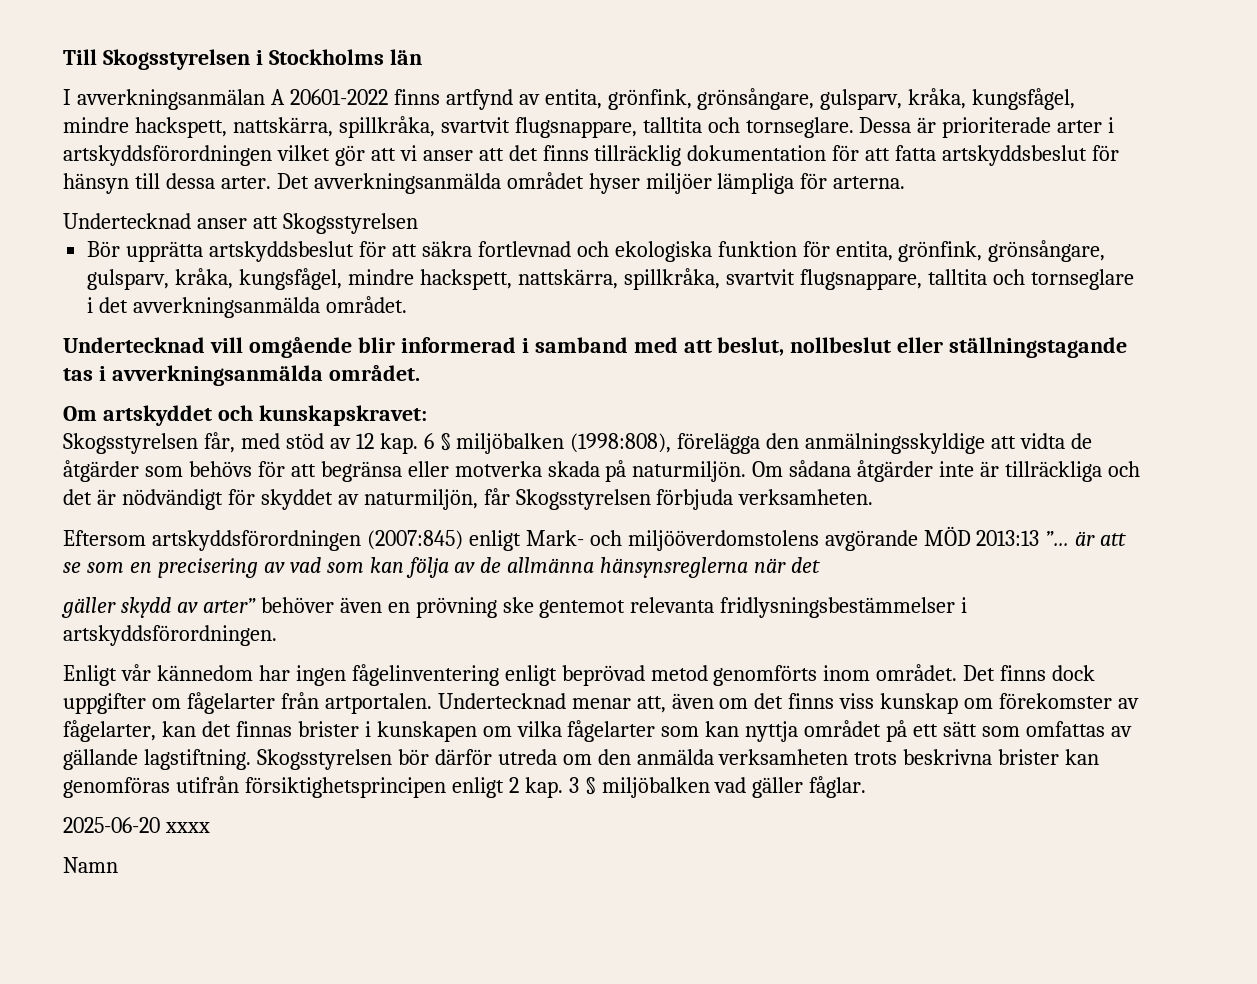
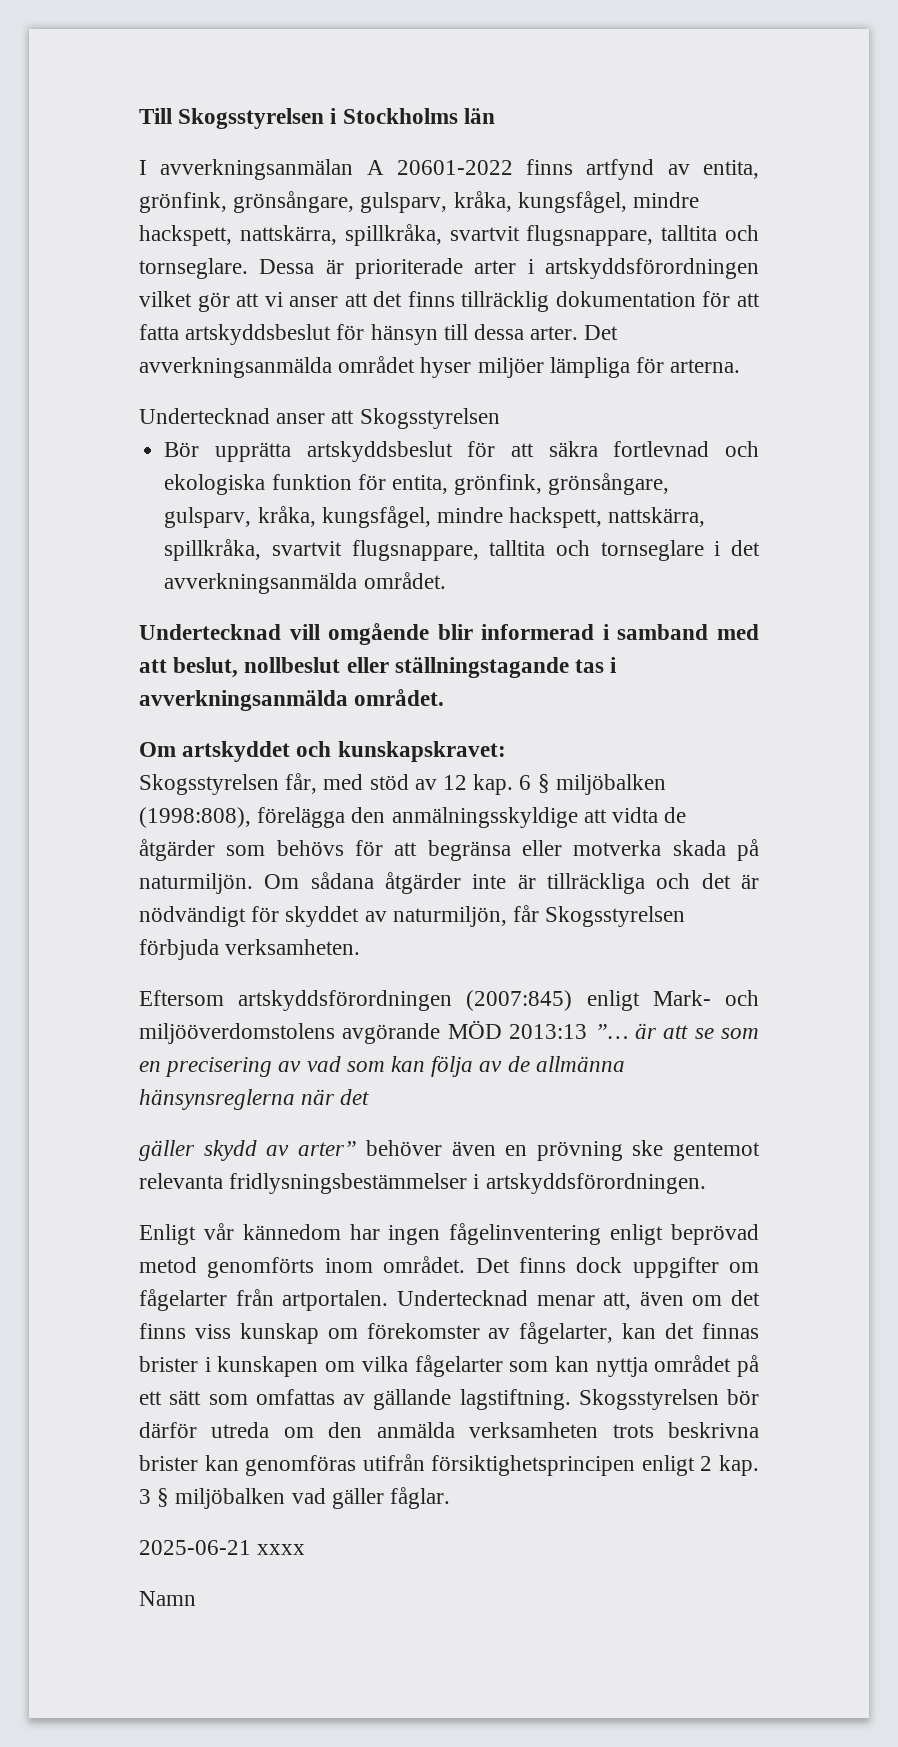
[63,817,160,833] 2025-06-20 -> [139,1540,251,1555] 2025-06-21

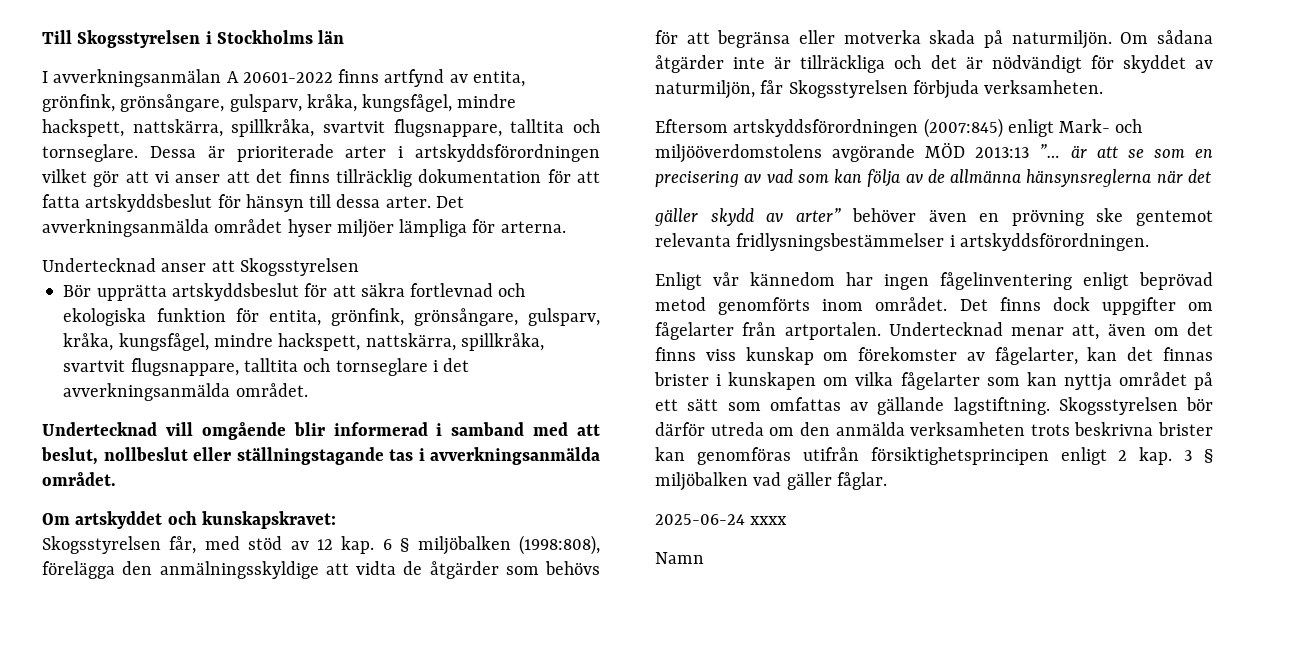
[139,1540,251,1555] 2025-06-21 -> [655,514,745,525] 2025-06-24

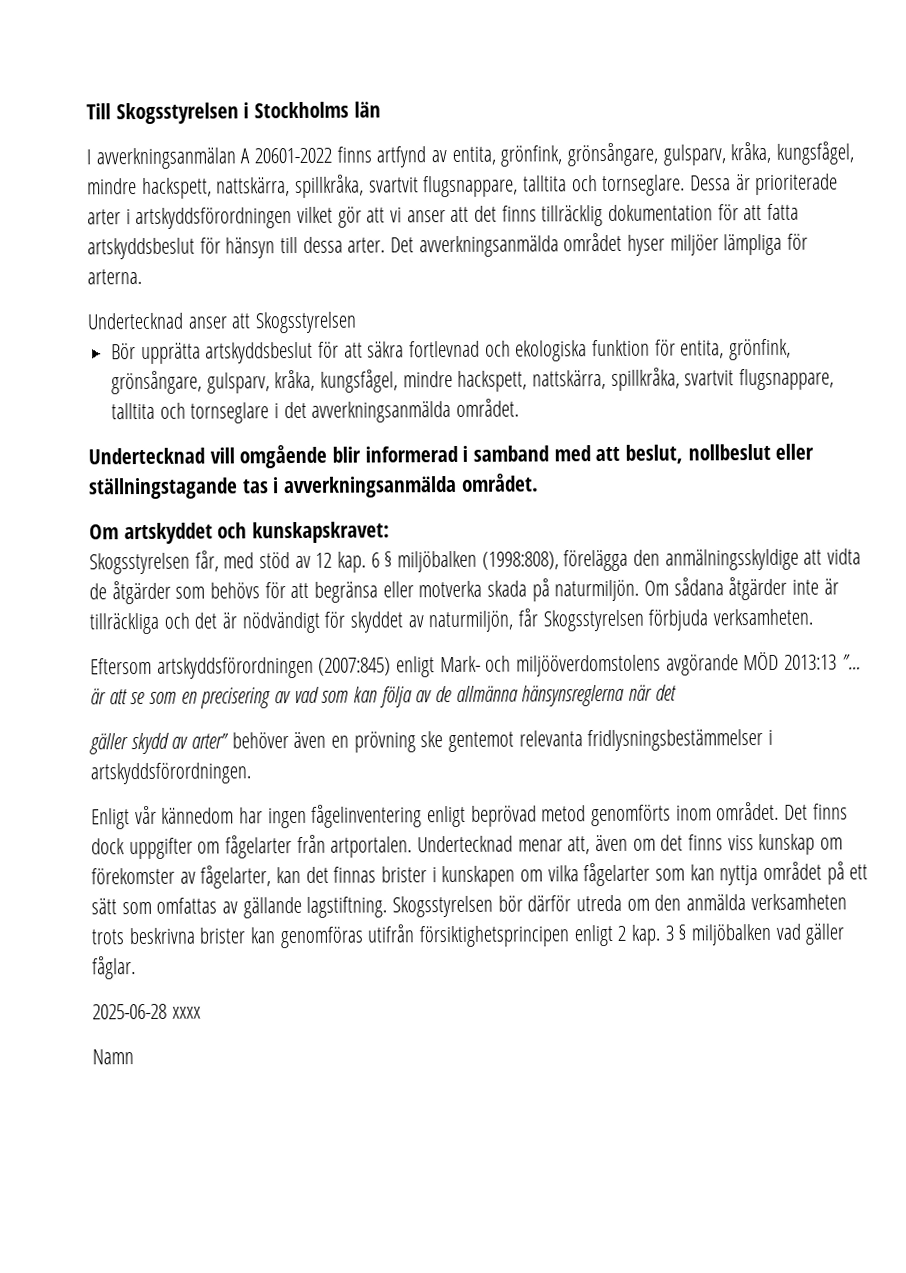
[655,514,745,525] 2025-06-24 -> [92,1003,167,1020] 2025-06-28

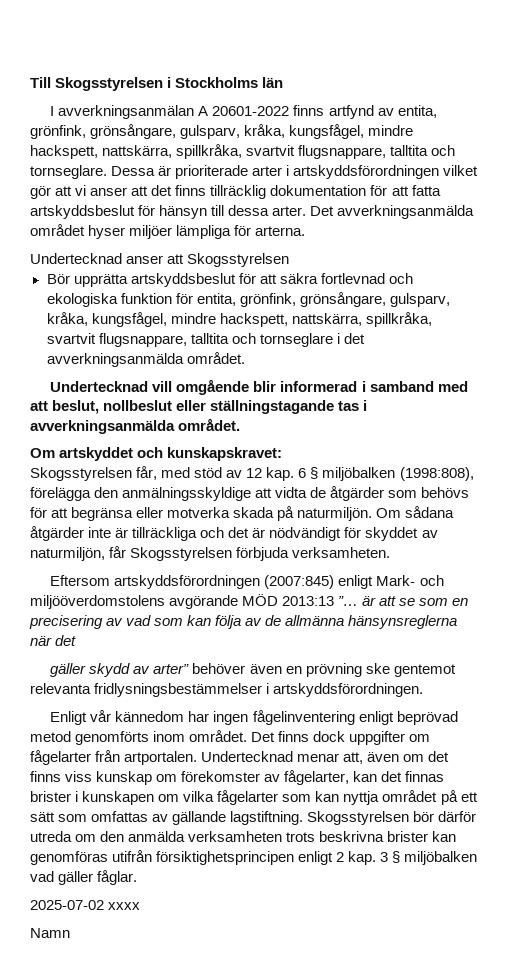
[92,1003,167,1020] 2025-06-28 -> [30,900,104,910] 2025-07-02

